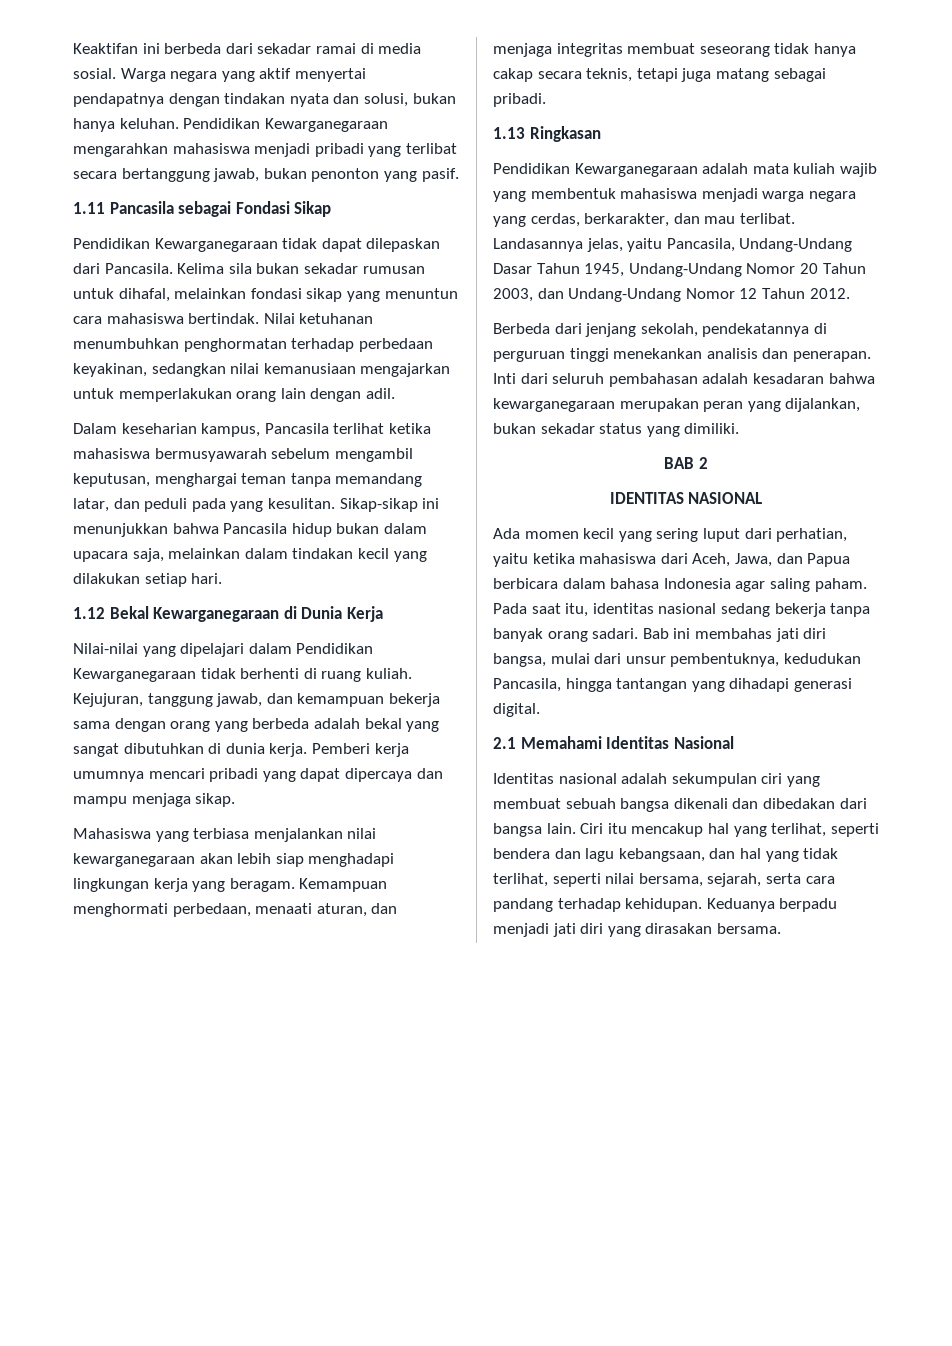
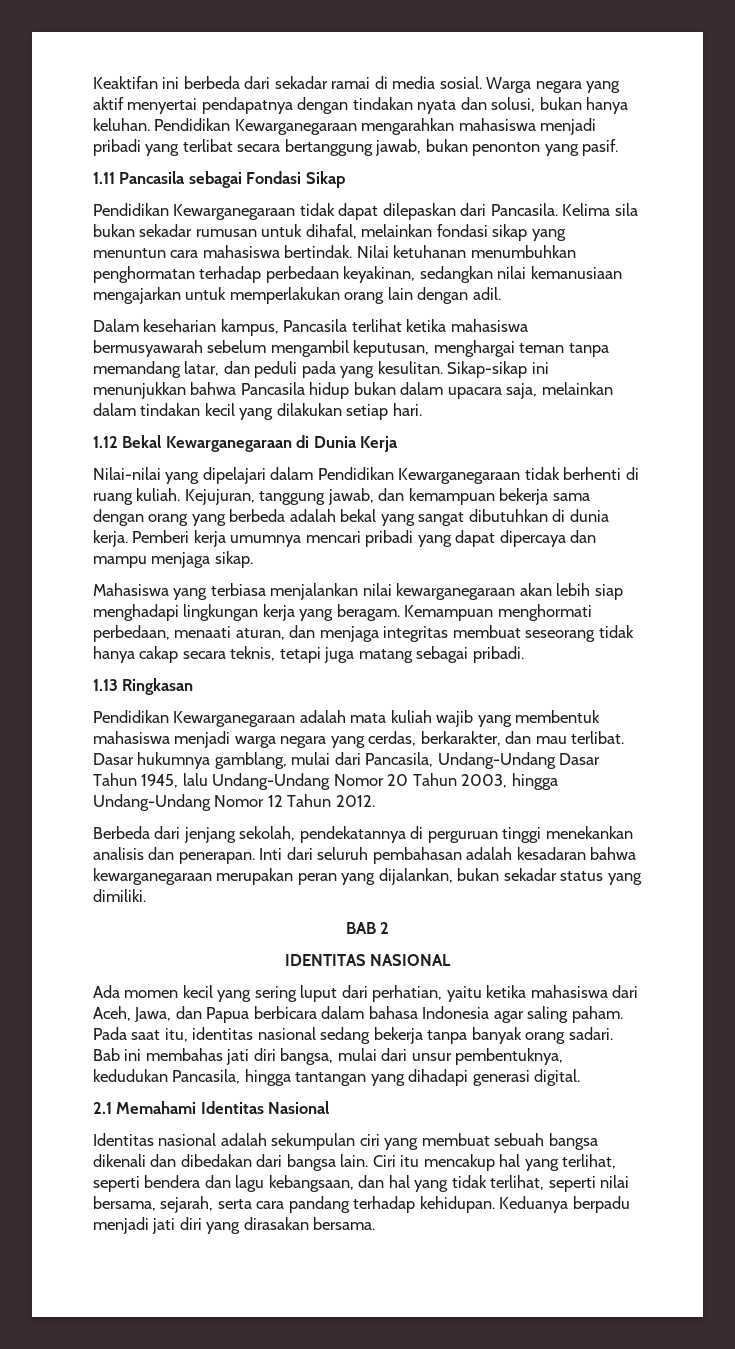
[493,238,663,252] Landasannya jelas, yaitu -> [93,752,361,769] Dasar hukumnya gamblang, mulai dari
(625, 270) none -> [182,773,208,786] lalu
[537,288,564,299] dan -> [511,773,558,790] hingga

